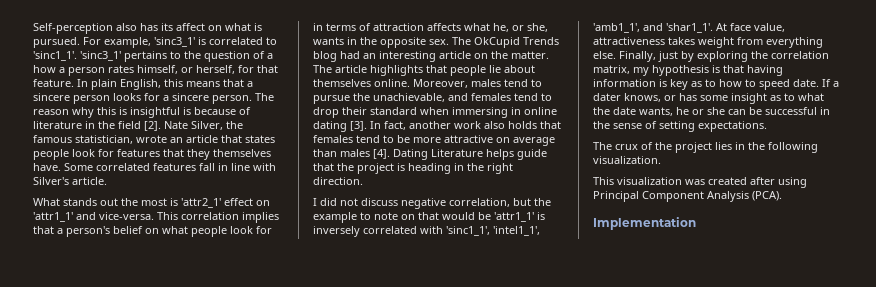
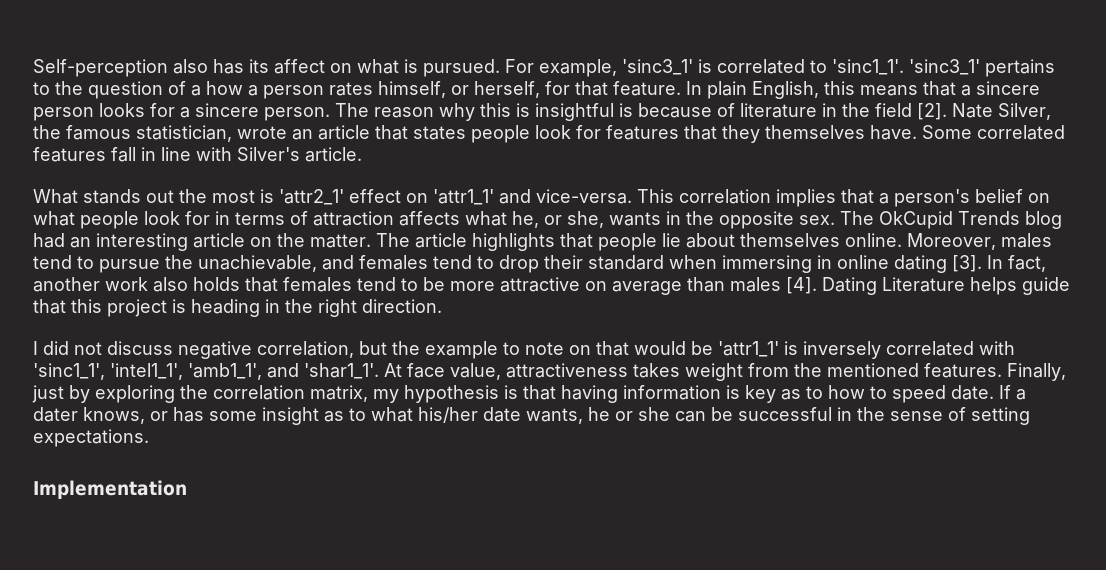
[337,163,354,171] the -> [71,299,102,313] this
[766,37,823,48] [593,51,616,59] everything else. -> [794,363,1002,378] the mentioned features.
[593,107,610,115] the -> [418,407,478,423] his/her
[593,142,818,153] [593,156,661,164] [593,177,807,188] [593,191,782,202] // The crux of the project lies in the following visualization. // This visualization was created after using Principal Component Analysis (PCA). -> (149, 438) none

